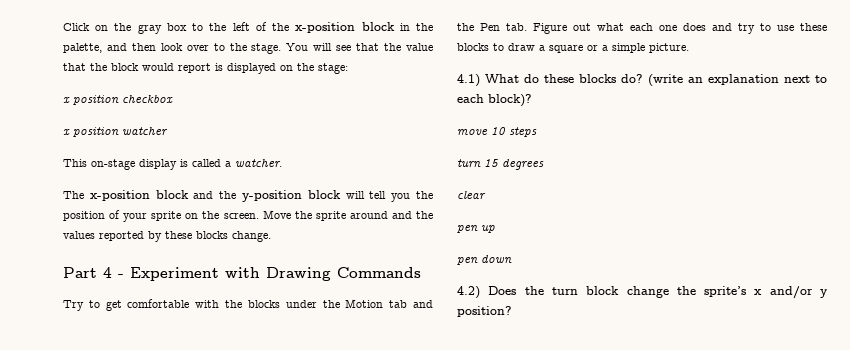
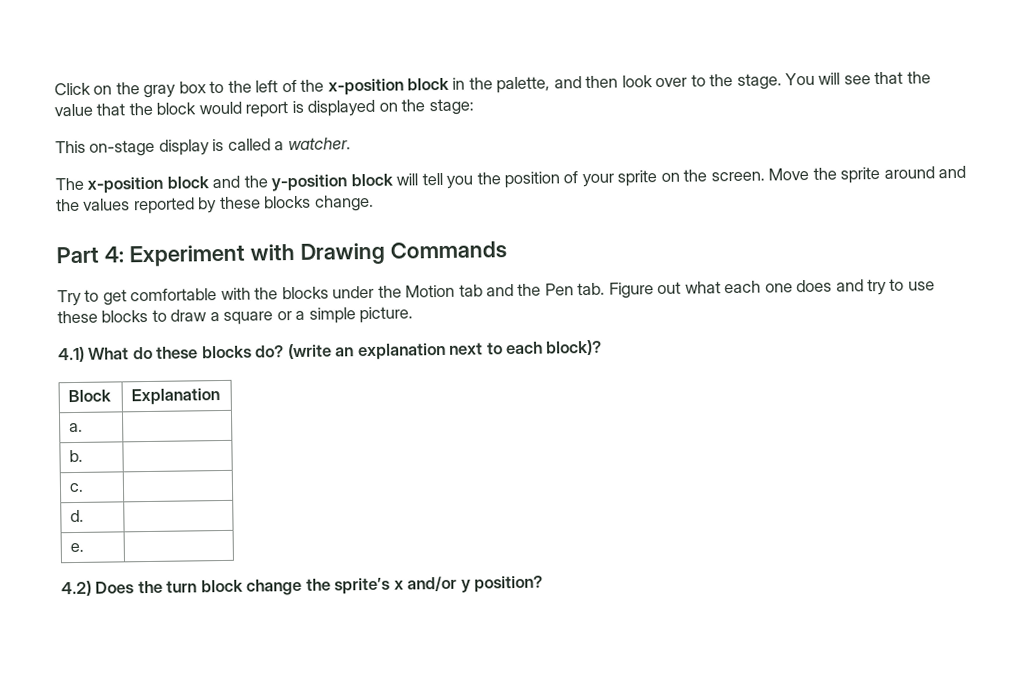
[63,94,173,105] [63,127,168,137] // x position checkbox // x position watcher -> (474, 107) none
[103,267,124,278] 4 - -> [103,246,124,263] 4:
[457,127,537,137] [457,159,544,170] [457,191,486,200] [457,225,495,233] [457,255,512,265] // move 10 steps // turn 15 degrees // clear // pen up // pen down -> [68,389,112,403] [131,388,221,406] [69,422,84,433] [69,449,84,463] [69,482,85,493] [70,509,85,523] [70,542,85,553] // Block | Explanation // a. | // b. | // c. | // d. | // e. |

